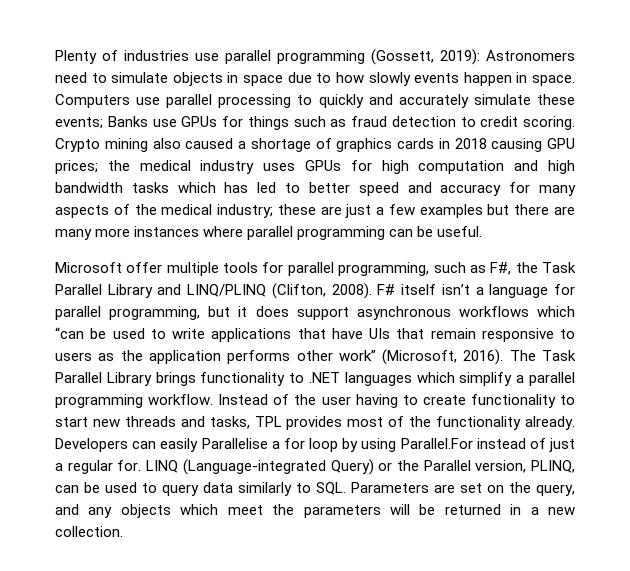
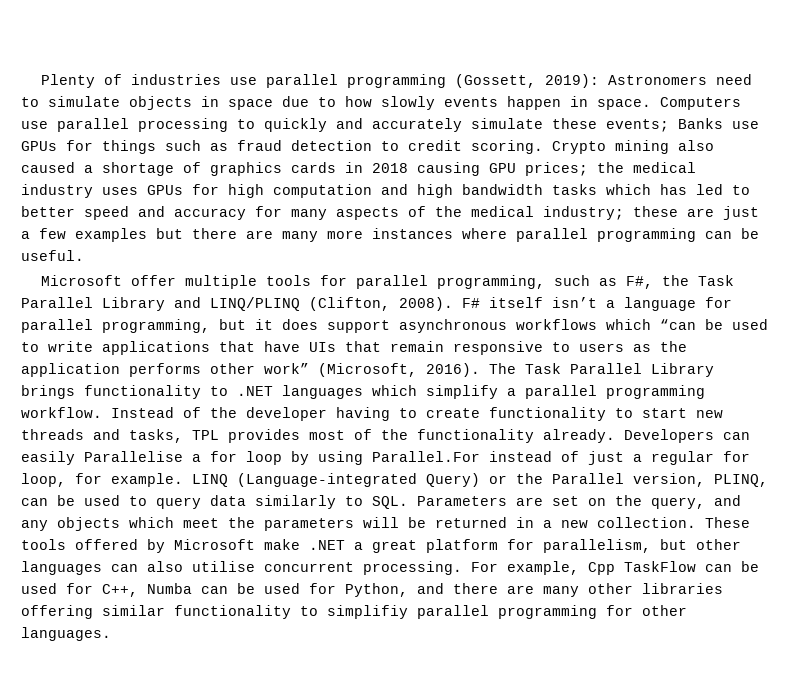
[321,396,351,405] user -> [246,407,327,421] developer
[117,460,142,471] for. -> [723,451,750,462] [21,473,183,487] for loop, for example.
(123, 531) none -> [705,517,750,528] [21,539,741,553] [21,561,759,575] [21,583,723,597] [21,605,687,619] [21,627,111,641] These tools offered by Microsoft make .NET a great platform for parallelism, but other languages can also utilise concurrent processing. For example, Cpp TaskFlow can be used for C++, Numba can be used for Python, and there are many other libraries offering similar functionality to simplifiy parallel programming for other languages.

